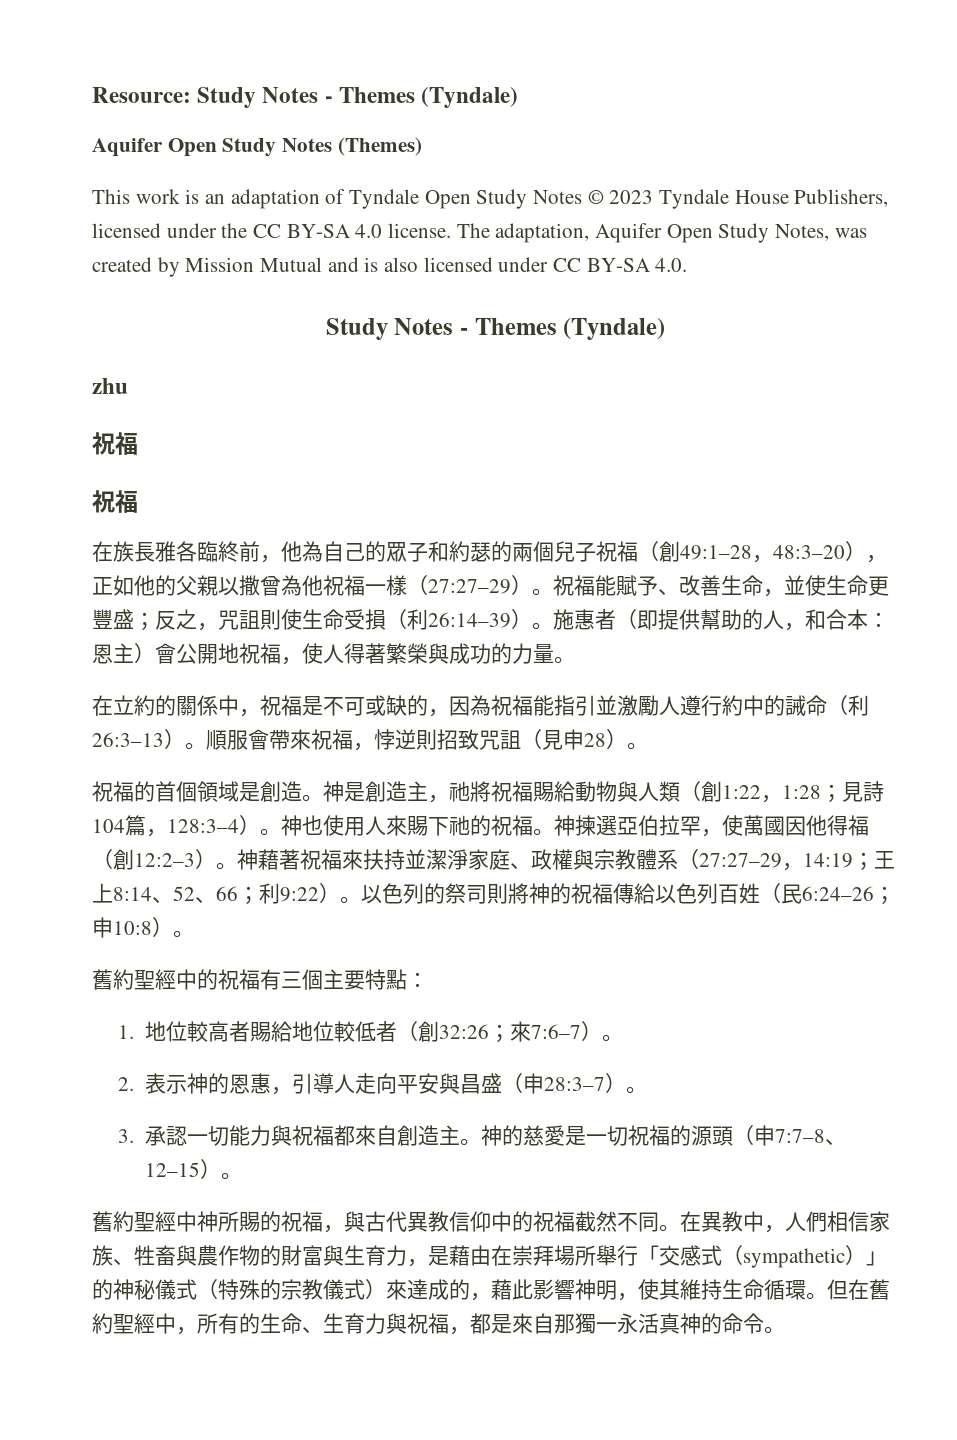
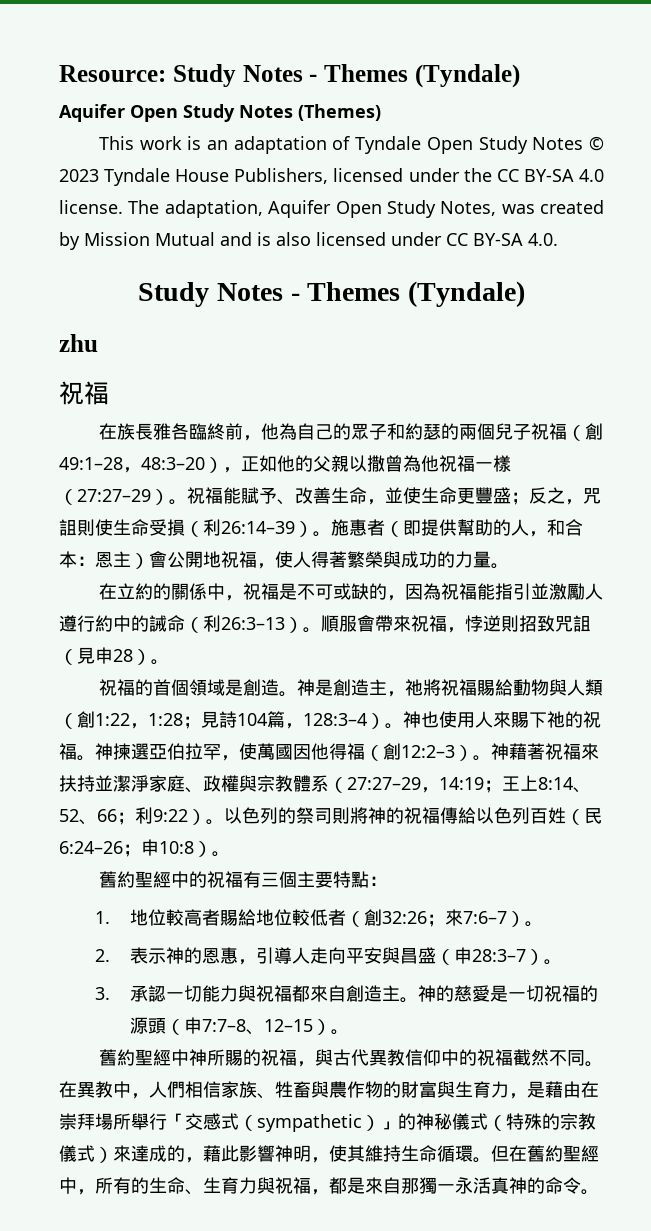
[92,490,138,513] // 祝福 -> (109, 393) none

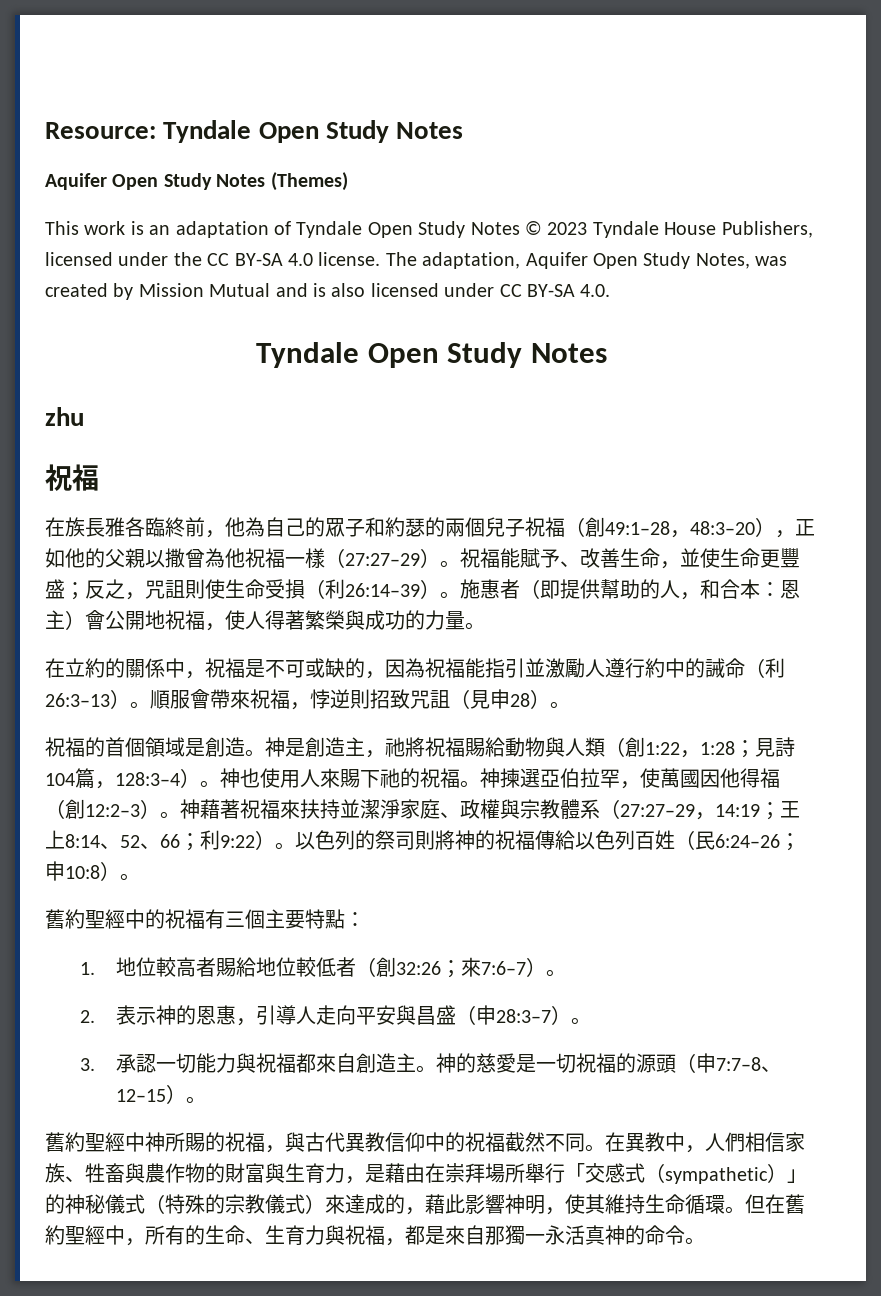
[172,64,520,88] Study Notes - Themes (Tyndale) -> [163,120,464,143] Tyndale Open Study Notes
[138,281,525,307] Study Notes - Themes (Tyndale) -> [256,342,607,368] Tyndale Open Study Notes

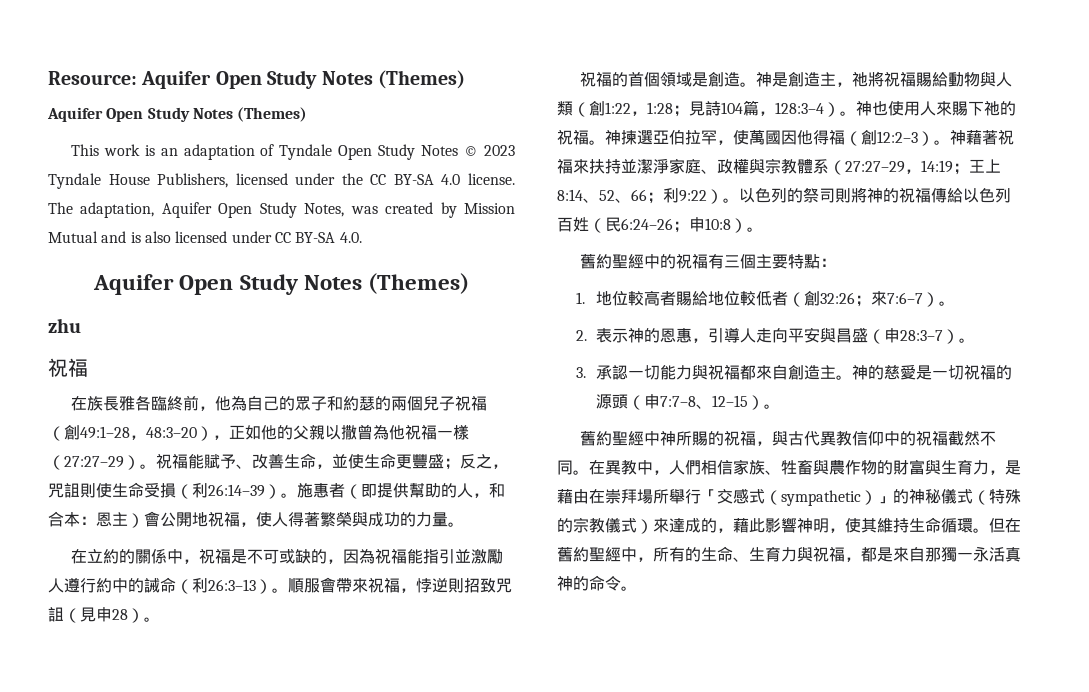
[163,120,464,143] Tyndale Open Study Notes -> [141,70,465,89] Aquifer Open Study Notes (Themes)
[256,342,607,368] Tyndale Open Study Notes -> [93,273,469,295] Aquifer Open Study Notes (Themes)

